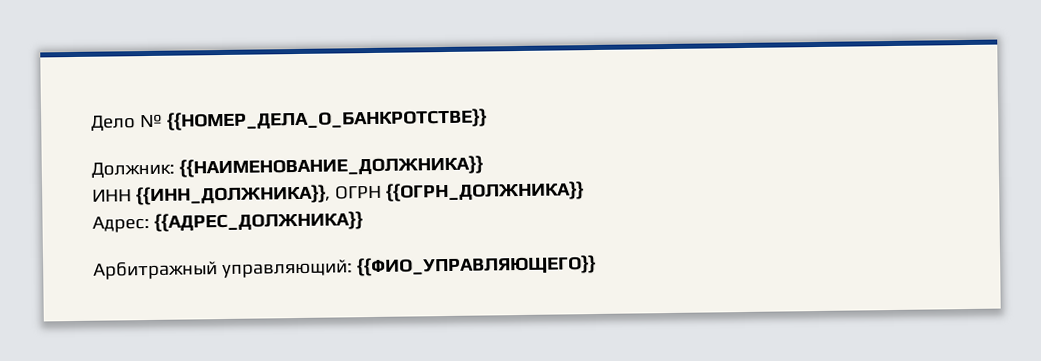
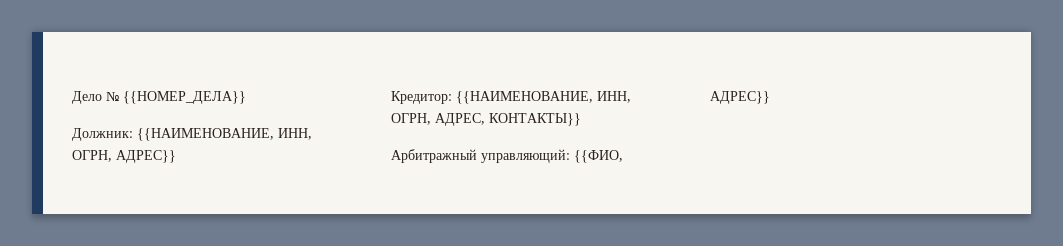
[166,108,487,131] {{НОМЕР_ДЕЛА_О_БАНКРОТСТВЕ}} -> [123,91,246,104] {{НОМЕР_ДЕЛА}}
[178,155,483,178] [92,181,584,206] [92,211,363,233] {{НАИМЕНОВАНИЕ_ДОЛЖНИКА}} // ИНН {{ИНН_ДОЛЖНИКА}}, ОГРН {{ОГРН_ДОЛЖНИКА}} // Адрес: {{АДРЕС_ДОЛЖНИКА}} -> [137,128,312,141] [72,150,176,163] [391,91,631,104] [391,113,581,126] {{НАИМЕНОВАНИЕ, ИНН, ОГРН, АДРЕС}} // Кредитор: {{НАИМЕНОВАНИЕ, ИНН, ОГРН, АДРЕС, КОНТАКТЫ}}
[356,255,596,277] {{ФИО_УПРАВЛЯЮЩЕГО}} -> [574,150,623,163] [710,91,770,104] {{ФИО, АДРЕС}}

